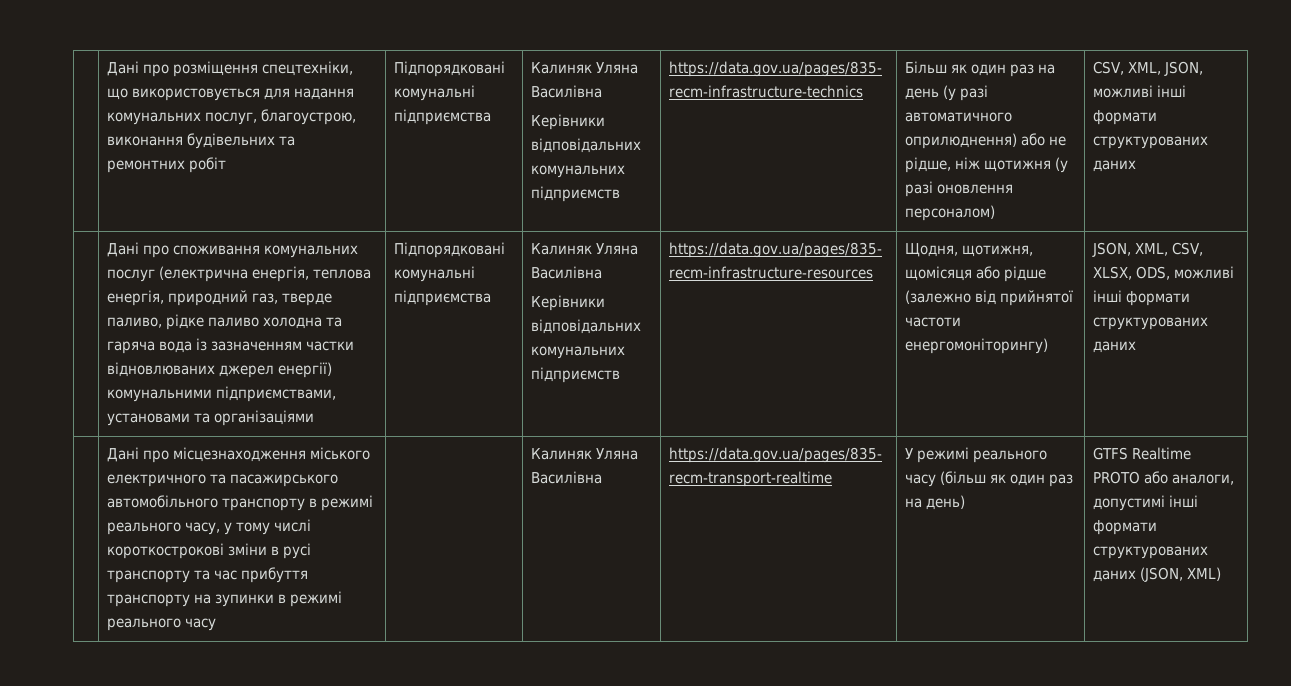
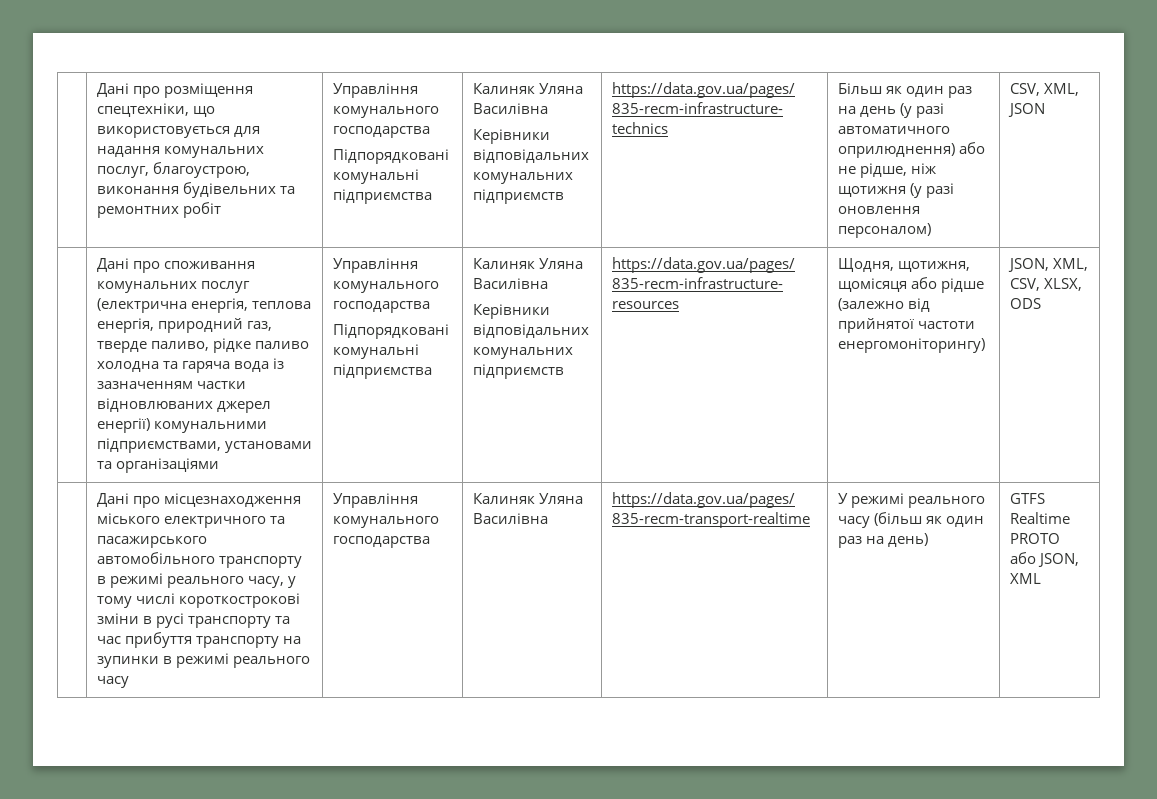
(227, 165) none -> [332,83,418,98] [332,106,439,118] [332,126,430,138] Управління комунального господарства //
[1164,61,1204,76] [1093,85,1187,98] [1093,110,1158,125] [1093,136,1209,149] [1093,160,1137,172] JSON, можливі інші формати структурованих даних -> [1007,103,1045,117] JSON
(315, 418) none -> [332,258,418,273] [332,281,439,293] [332,301,430,313] Управління комунального господарства //
[1136,266,1235,280] [1093,290,1191,306] [1093,317,1209,330] [1093,341,1137,353] ODS, можливі інші формати структурованих даних -> [1009,298,1041,309] ODS
(217, 624) none -> [332,493,418,508] [332,516,439,528] [332,536,430,548] Управління комунального господарства
[1172,474,1235,485] [1093,495,1199,511] [1093,520,1158,535] [1093,546,1209,559] [1093,567,1222,582] аналоги, допустимі інші формати структурованих даних (JSON, XML) -> [1037,553,1079,567] [1009,573,1041,584] JSON, XML

